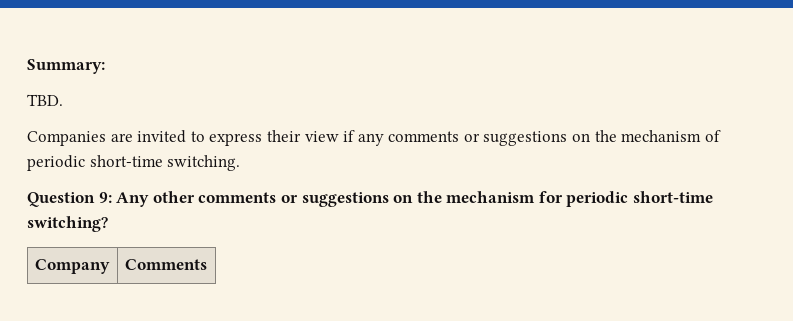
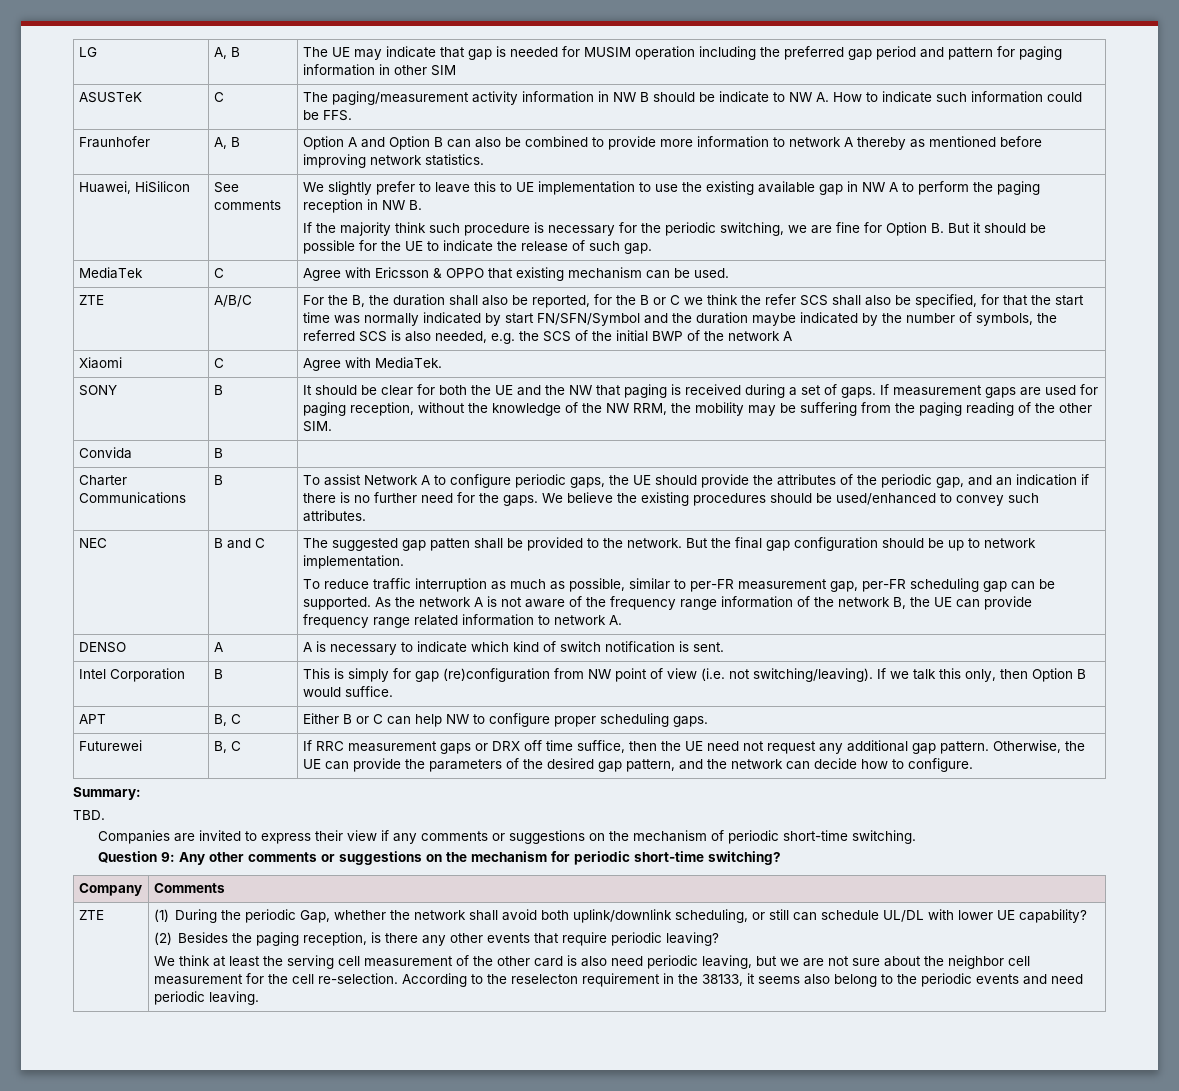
(27, 66) none -> [78,47,97,57] [213,47,240,59] [302,46,1062,60] [302,64,456,76] [78,92,142,103] [213,92,224,102] [302,91,1082,105] [302,110,352,121] [78,136,150,148] [213,137,240,149] [302,136,1042,150] [302,154,484,168] [78,181,190,194] [213,182,239,193] [213,200,281,210] [302,181,1040,195] [302,199,422,213] [302,222,1046,236] [302,240,652,254] [78,267,143,279] [213,268,224,278] [302,267,729,281] [78,295,104,305] [213,295,252,307] [302,294,1084,308] [302,312,1057,326] [302,330,792,344] [78,357,122,369] [213,358,224,368] [302,357,442,371] [78,385,117,396] [213,385,223,395] [302,384,1098,398] [302,402,1092,416] [302,421,332,432] [78,447,132,459] [213,448,223,458] [78,475,127,486] [78,492,186,504] [213,475,223,485] [302,474,1089,488] [302,492,1039,506] [302,510,366,522] [78,538,107,548] [213,538,265,549] [302,537,1036,551] [302,555,404,569] [302,578,1055,592] [302,596,1032,610] [302,614,622,628] [78,642,126,653] [213,642,223,652] [302,641,724,655] [78,668,185,682] [213,669,223,679] [302,668,1086,682] [302,686,393,697] [78,714,106,724] [213,714,241,726] [302,713,708,727] [78,740,142,751] [213,741,241,753] [302,740,1085,754] [302,758,973,772] LG | A, B | The UE may indicate that gap is needed for MUSIM operation including the preferred gap period and pattern for paging information in other SIM // ASUSTeK | C | The paging/measurement activity information in NW B should be indicate to NW A. How to indicate such information could be FFS. // Fraunhofer | A, B | Option A and Option B can also be combined to provide more information to network A thereby as mentioned before improving network statistics. // Huawei, HiSilicon | See comments | We slightly prefer to leave this to UE implementation to use the existing available gap in NW A to perform the paging reception in NW B. // If the majority think such procedure is necessary for the periodic switching, we are fine for Option B. But it should be possible for the UE to indicate the release of such gap. // MediaTek | C | Agree with Ericsson & OPPO that existing mechanism can be used. // ZTE | A/B/C | For the B, the duration shall also be reported, for the B or C we think the refer SCS shall also be specified, for that the start time was normally indicated by start FN/SFN/Symbol and the duration maybe indicated by the number of symbols, the referred SCS is also needed, e.g. the SCS of the initial BWP of the network A // Xiaomi | C | Agree with MediaTek. // SONY | B | It should be clear for both the UE and the NW that paging is received during a set of gaps. If measurement gaps are used for paging reception, without the knowledge of the NW RRM, the mobility may be suffering from the paging reading of the other SIM. // Convida | B | // Charter Communications | B | To assist Network A to configure periodic gaps, the UE should provide the attributes of the periodic gap, and an indication if there is no further need for the gaps. We believe the existing procedures should be used/enhanced to convey such attributes. // NEC | B and C | The suggested gap patten shall be provided to the network. But the final gap configuration should be up to network implementation. // To reduce traffic interruption as much as possible, similar to per-FR measurement gap, per-FR scheduling gap can be supported. As the network A is not aware of the frequency range information of the network B, the UE can provide frequency range related information to network A. // DENSO | A | A is necessary to indicate which kind of switch notification is sent. // Intel Corporation | B | This is simply for gap (re)configuration from NW point of view (i.e. not switching/leaving). If we talk this only, then Option B would suffice. // APT | B, C | Either B or C can help NW to configure proper scheduling gaps. // Futurewei | B, C | If RRC measurement gaps or DRX off time suffice, then the UE need not request any additional gap pattern. Otherwise, the UE can provide the parameters of the desired gap pattern, and the network can decide how to configure. //
(207, 264) none -> [78,910,104,920] [153,909,1088,923] [153,932,720,946] [153,955,1030,969] [153,973,1083,987] [153,991,259,1005] // ZTE | (1) During the periodic Gap, whether the network shall avoid both uplink/downlink scheduling, or still can schedule UL/DL with lower UE capability? // (2) Besides the paging reception, is there any other events that require periodic leaving? // We think at least the serving cell measurement of the other card is also need periodic leaving, but we are not sure about the neighbor cell measurement for the cell re-selection. According to the reselecton requirement in the 38133, it seems also belong to the periodic events and need periodic leaving.

